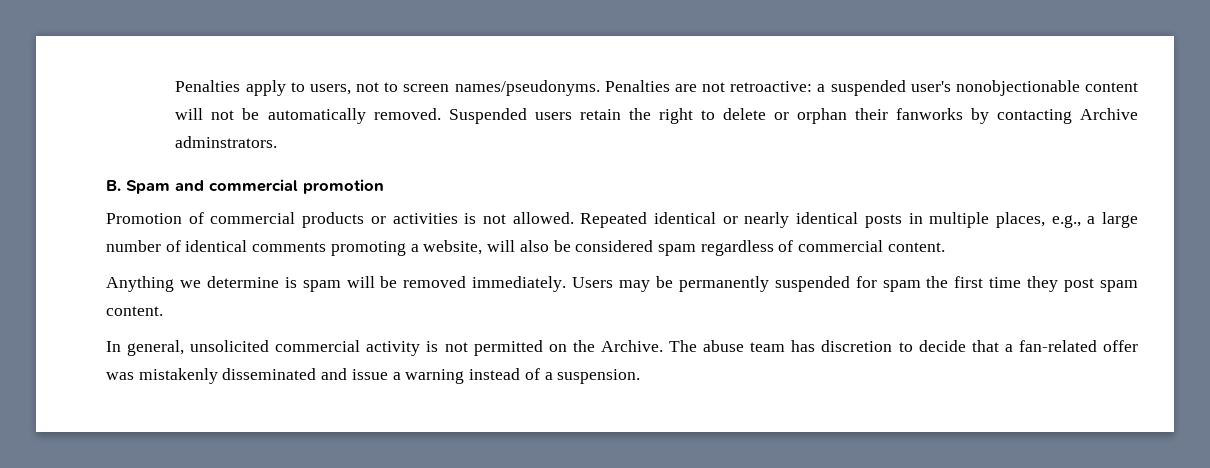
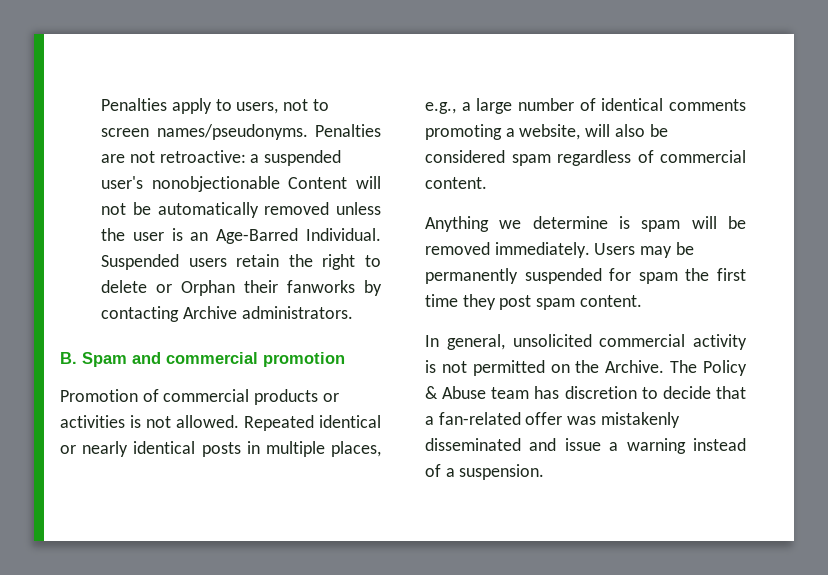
[1085,82,1138,92] content -> [288,177,348,189] Content
[373,108,441,120] removed. -> [264,202,381,215] [101,228,381,244] removed unless the user is an Age-Barred Individual.
[796,108,847,124] orphan -> [181,280,236,296] Orphan
[175,136,278,148] adminstrators. -> [241,306,353,319] administrators.
[703,340,745,352] abuse -> [703,360,747,376] [425,386,487,399] Policy & Abuse

